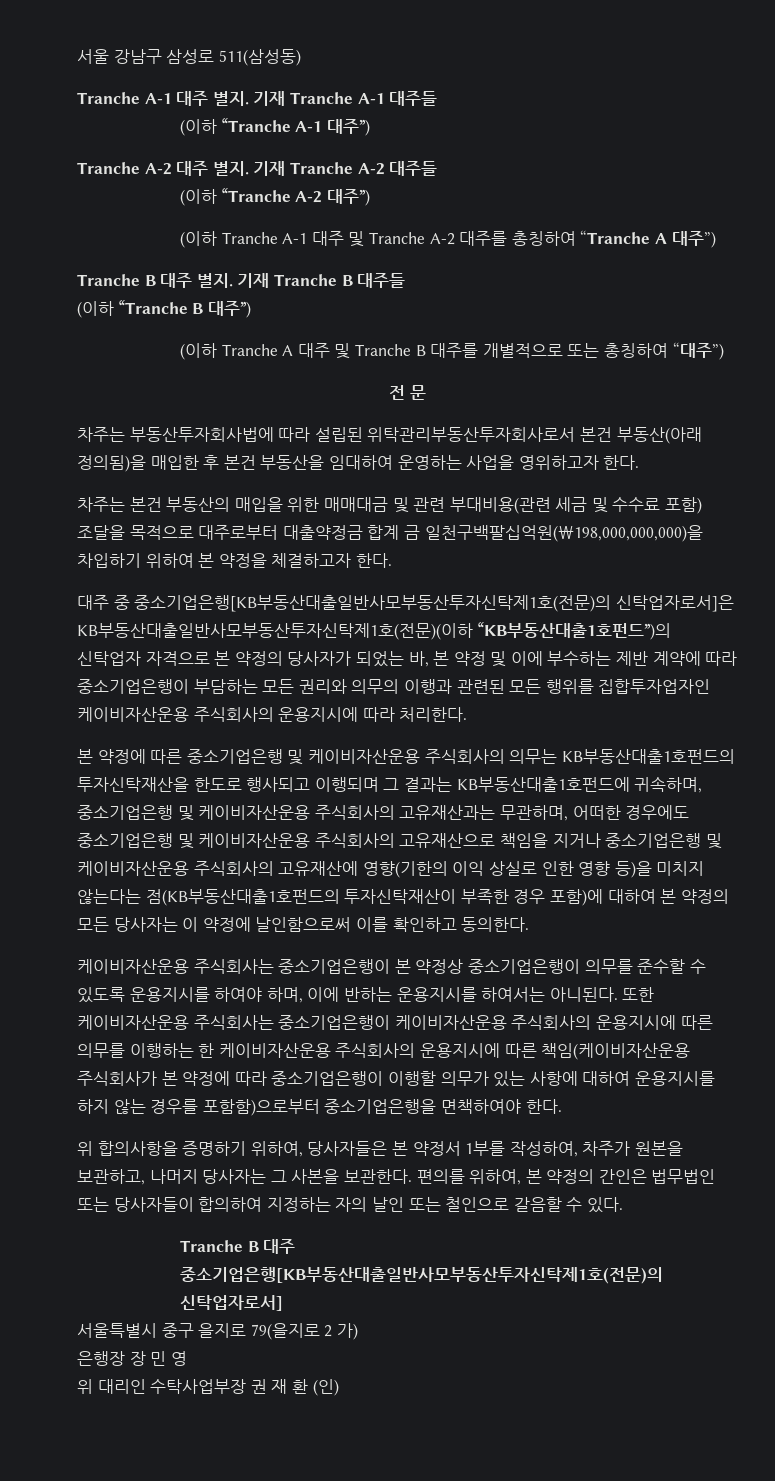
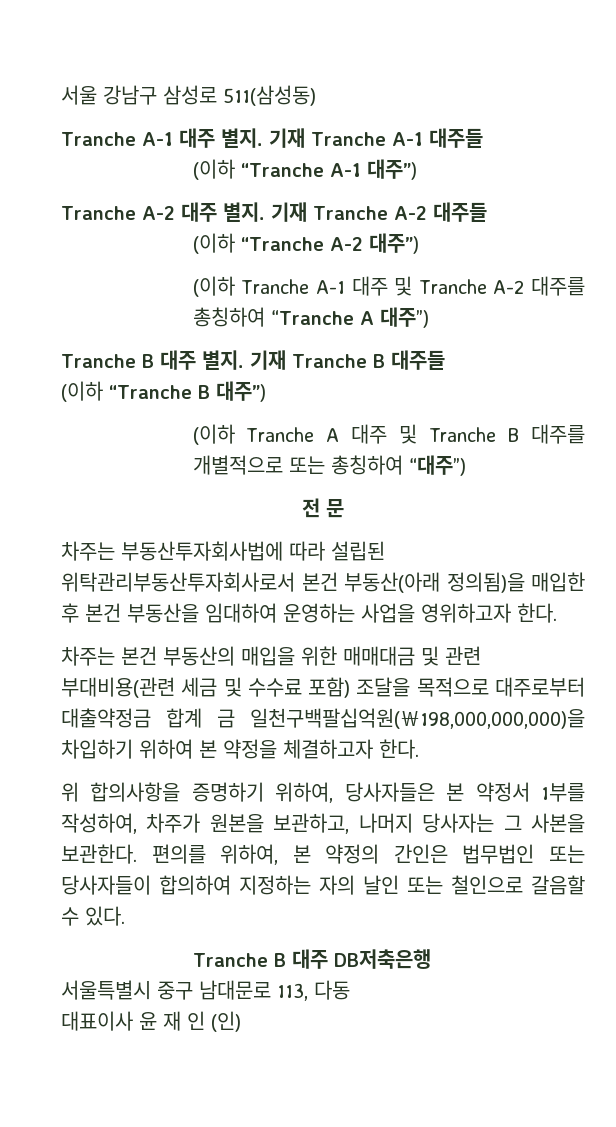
[77,595,734,612] [77,622,671,640] [77,651,738,667] [77,679,711,694] [77,707,468,722] [77,749,735,765] [77,776,703,793] [77,805,690,821] [77,833,722,849] [77,861,705,878] [77,889,729,906] [77,917,530,932] [77,959,706,974] [77,987,655,1003] [77,1015,713,1030] [77,1043,691,1060] [77,1071,715,1087] [77,1099,562,1116] // 대주 중 중소기업은행[KB부동산대출일반사모부동산투자신탁제1호(전문)의 신탁업자로서]은 KB부동산대출일반사모부동산투자신탁제1호(전문)(이하 “KB부동산대출1호펀드”)의 신탁업자 자격으로 본 약정의 당사자가 되었는 바, 본 약정 및 이에 부수하는 제반 계약에 따라 중소기업은행이 부담하는 모든 권리와 의무의 이행과 관련된 모든 행위를 집합투자업자인 케이비자산운용 주식회사의 운용지시에 따라 처리한다. // 본 약정에 따른 중소기업은행 및 케이비자산운용 주식회사의 의무는 KB부동산대출1호펀드의 투자신탁재산을 한도로 행사되고 이행되며 그 결과는 KB부동산대출1호펀드에 귀속하며, 중소기업은행 및 케이비자산운용 주식회사의 고유재산과는 무관하며, 어떠한 경우에도 중소기업은행 및 케이비자산운용 주식회사의 고유재산으로 책임을 지거나 중소기업은행 및 케이비자산운용 주식회사의 고유재산에 영향(기한의 이익 상실로 인한 영향 등)을 미치지 않는다는 점(KB부동산대출1호펀드의 투자신탁재산이 부족한 경우 포함)에 대하여 본 약정의 모든 당사자는 이 약정에 날인함으로써 이를 확인하고 동의한다. // 케이비자산운용 주식회사는 중소기업은행이 본 약정상 중소기업은행이 의무를 준수할 수 있도록 운용지시를 하여야 하며, 이에 반하는 운용지시를 하여서는 아니된다. 또한 케이비자산운용 주식회사는 중소기업은행이 케이비자산운용 주식회사의 운용지시에 따른 의무를 이행하는 한 케이비자산운용 주식회사의 운용지시에 따른 책임(케이비자산운용 주식회사가 본 약정에 따라 중소기업은행이 이행할 의무가 있는 사항에 대하여 운용지시를 하지 않는 경우를 포함함)으로부터 중소기업은행을 면책하여야 한다. -> (419, 749) none
[180,1267,664,1284] [180,1295,284,1311] 중소기업은행[KB부동산대출일반사모부동산투자신탁제1호(전문)의 신탁업자로서] -> [333,949,431,969] DB저축은행
[198,1323,358,1340] [77,1351,187,1366] [77,1379,308,1394] 을지로 79(을지로 2 가) // 은행장 장 민 영 // 위 대리인 수탁사업부장 권 재 환 -> [199,980,350,1001] [61,1011,205,1031] 남대문로 113, 다동 // 대표이사 윤 재 인

